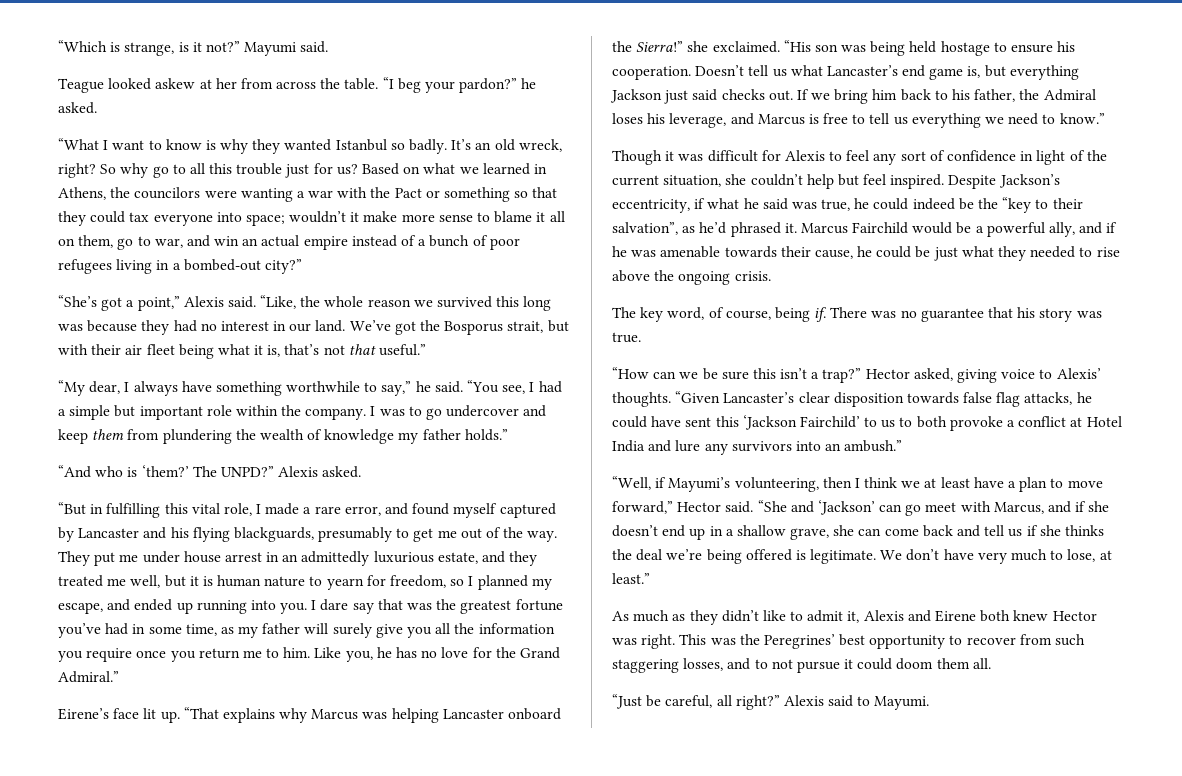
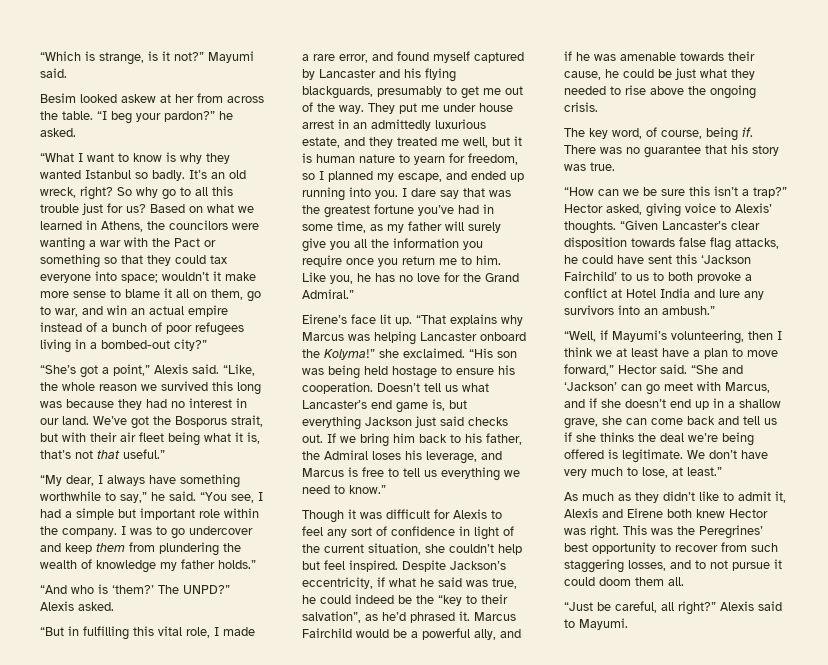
[58,78,104,93] Teague -> [40,93,76,103] Besim
[636,41,684,52] Sierra!” -> [324,349,375,360] Kolyma!”

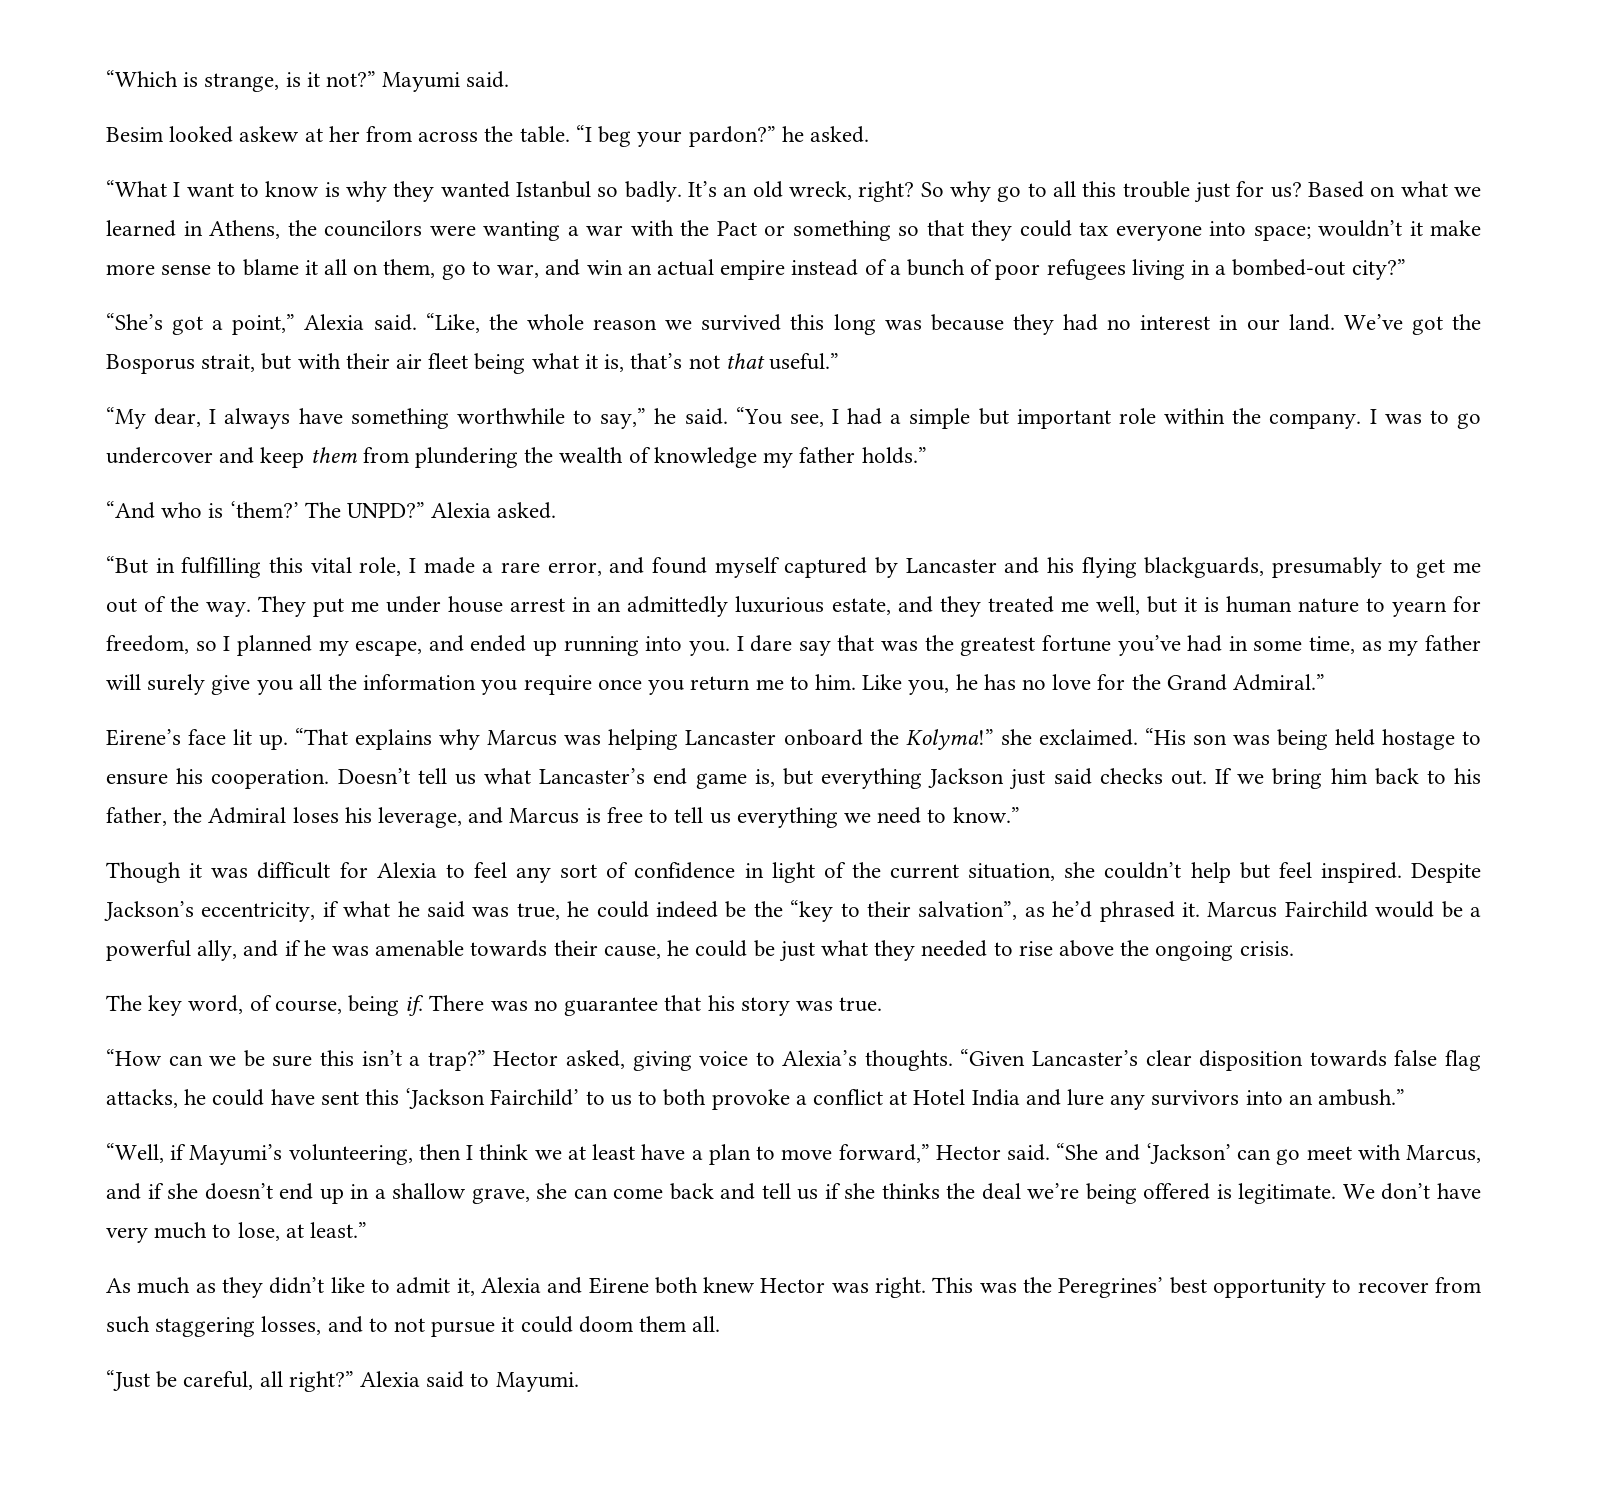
[154,364,188,374] Alexis -> [304,314,365,330] Alexia
[40,601,74,611] Alexis -> [431,502,492,518] Alexia
[453,509,487,519] Alexis -> [376,862,437,878] Alexia
[735,203,772,213] Alexis’ -> [782,1050,858,1066] Alexia’s
[564,508,598,518] Alexis -> [480,1277,541,1293] Alexia
[720,601,754,611] Alexis -> [360,1371,421,1387] Alexia

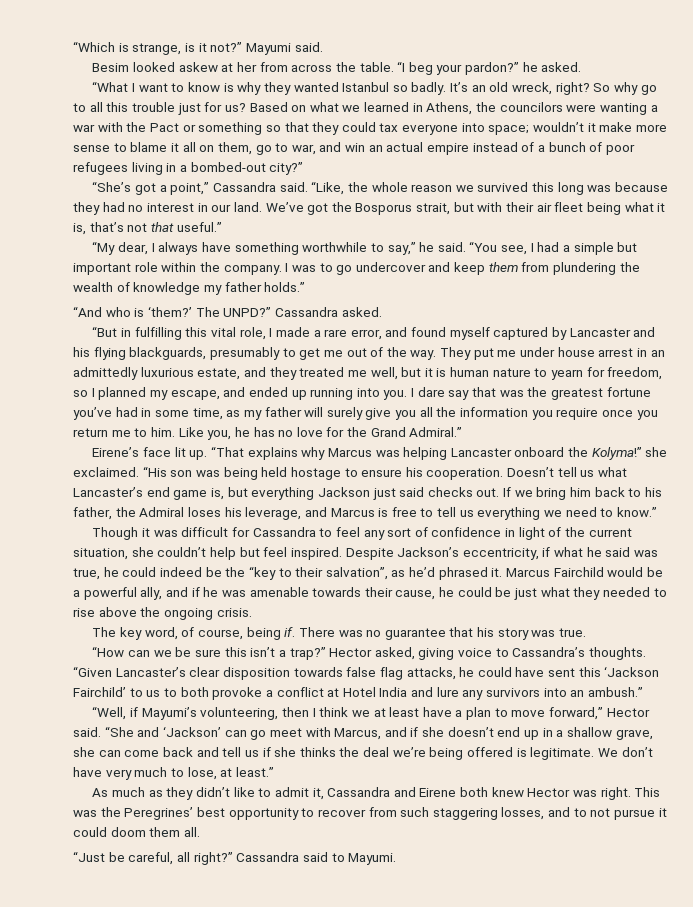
[304,314,365,330] Alexia -> [212,182,276,192] Cassandra
[431,502,492,518] Alexia -> [274,307,338,317] Cassandra
[376,862,437,878] Alexia -> [252,527,316,537] Cassandra
[782,1050,858,1066] Alexia’s -> [512,647,586,657] Cassandra’s
[480,1277,541,1293] Alexia -> [327,787,391,797] Cassandra
[360,1371,421,1387] Alexia -> [236,852,300,862] Cassandra

